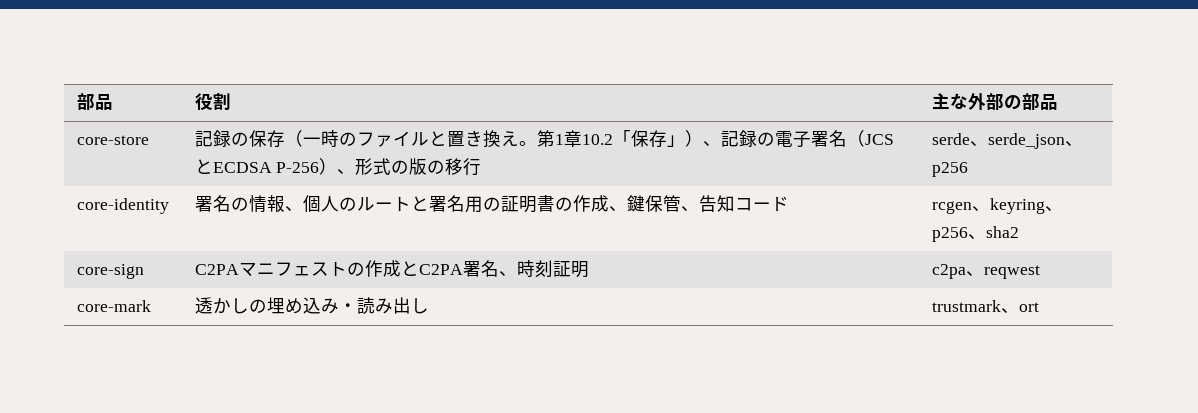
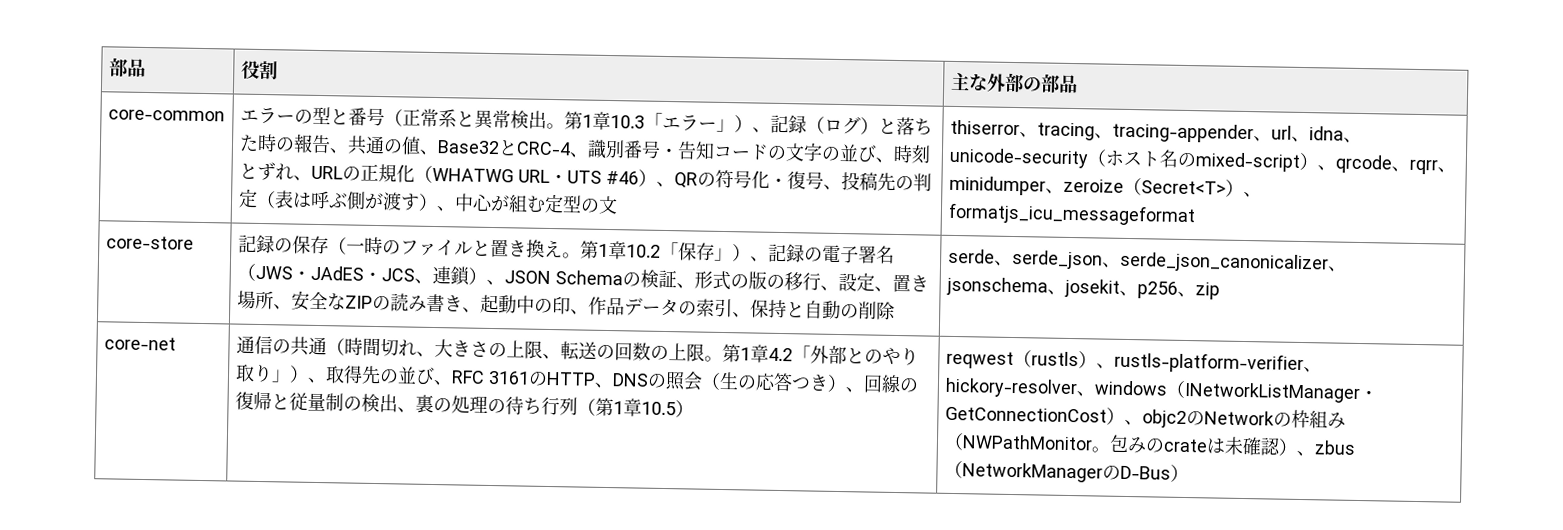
(1058, 102) none -> [107,109,225,122] [239,106,933,136] [238,133,931,164] [238,161,932,192] [237,188,618,215] [949,119,1362,144] [948,147,1456,175] [948,175,1262,198] [947,202,1196,227] // core-common | エラーの型と番号（正常系と異常検出。第1章10.3「エラー」）、記録（ログ）と落ちた時の報告、共通の値、Base32とCRC-4、識別番号・告知コードの文字の並び、時刻とずれ、URLの正規化（WHATWG URL・UTS #46）、QRの符号化・復号、投稿先の判定（表は呼ぶ側が渡す）、中心が組む定型の文 | thiserror、tracing、tracing-appender、url、idna、unicode-security（ホスト名のmixed-script）、qrcode、rqrr、minidumper、zeroize（Secret<T>）、formatjs_icu_messageformat
[864,134,894,145] [194,158,482,176] [931,133,1083,149] [931,162,968,177] [76,198,169,214] [194,195,789,213] [931,198,1063,214] [931,226,1019,242] [76,264,144,279] [194,260,589,278] [931,264,1040,279] [76,300,151,312] [194,297,429,314] [931,300,1039,313] JCSとECDSA P-256）、形式の版の移行 | serde、serde_json、p256 // core-identity | 署名の情報、個人のルートと署名用の証明書の作成、鍵保管、告知コード | rcgen、keyring、p256、sha2 // core-sign | C2PAマニフェストの作成とC2PA署名、時刻証明 | c2pa、reqwest // core-mark | 透かしの埋め込み・読み出し | trustmark、ort -> [254,265,929,293] [236,290,896,320] [947,248,1347,274] [945,276,1220,300] [103,336,176,351] [235,335,919,366] [234,363,919,394] [234,391,694,418] [945,350,1322,375] [944,377,1378,404] [944,406,1346,429] [943,432,1356,457] [943,460,1189,483] JWS・JAdES・JCS、連鎖）、JSON Schemaの検証、形式の版の移行、設定、置き場所、安全なZIPの読み書き、起動中の印、作品データの索引、保持と自動の削除 | serde、serde_json、serde_json_canonicalizer、jsonschema、josekit、p256、zip // core-net | 通信の共通（時間切れ、大きさの上限、転送の回数の上限。第1章4.2「外部とのやり取り」）、取得先の並び、RFC 3161のHTTP、DNSの照会（生の応答つき）、回線の復帰と従量制の検出、裏の処理の待ち行列（第1章10.5） | reqwest（rustls）、rustls-platform-verifier、hickory-resolver、windows（INetworkListManager・GetConnectionCost）、objc2のNetworkの枠組み（NWPathMonitor。包みのcrateは未確認）、zbus（NetworkManagerのD-Bus）

